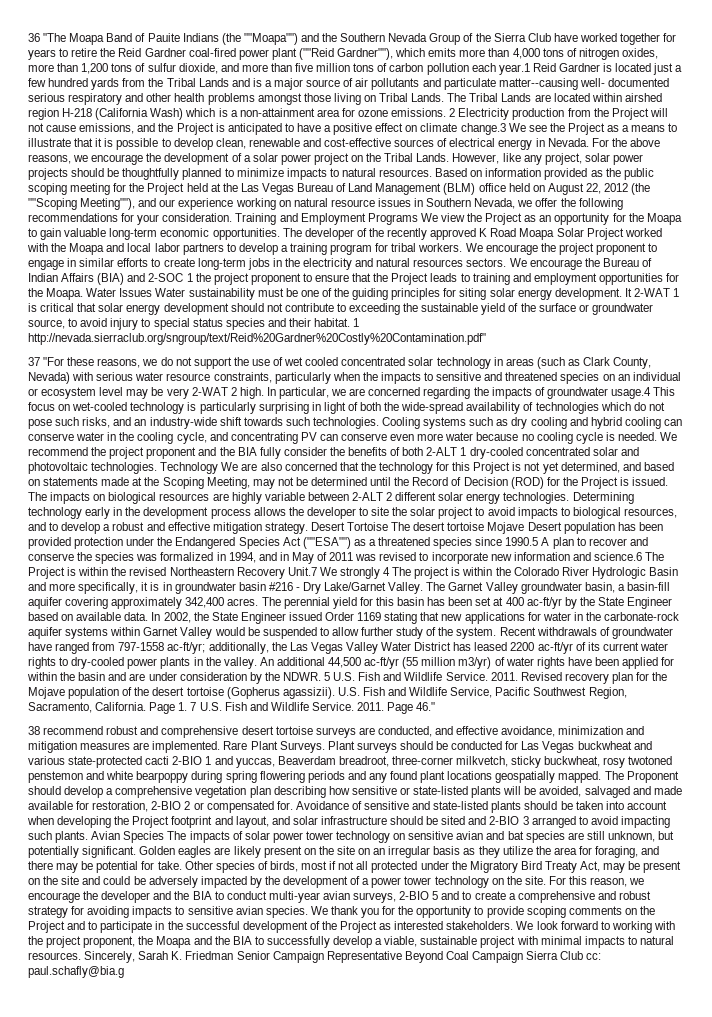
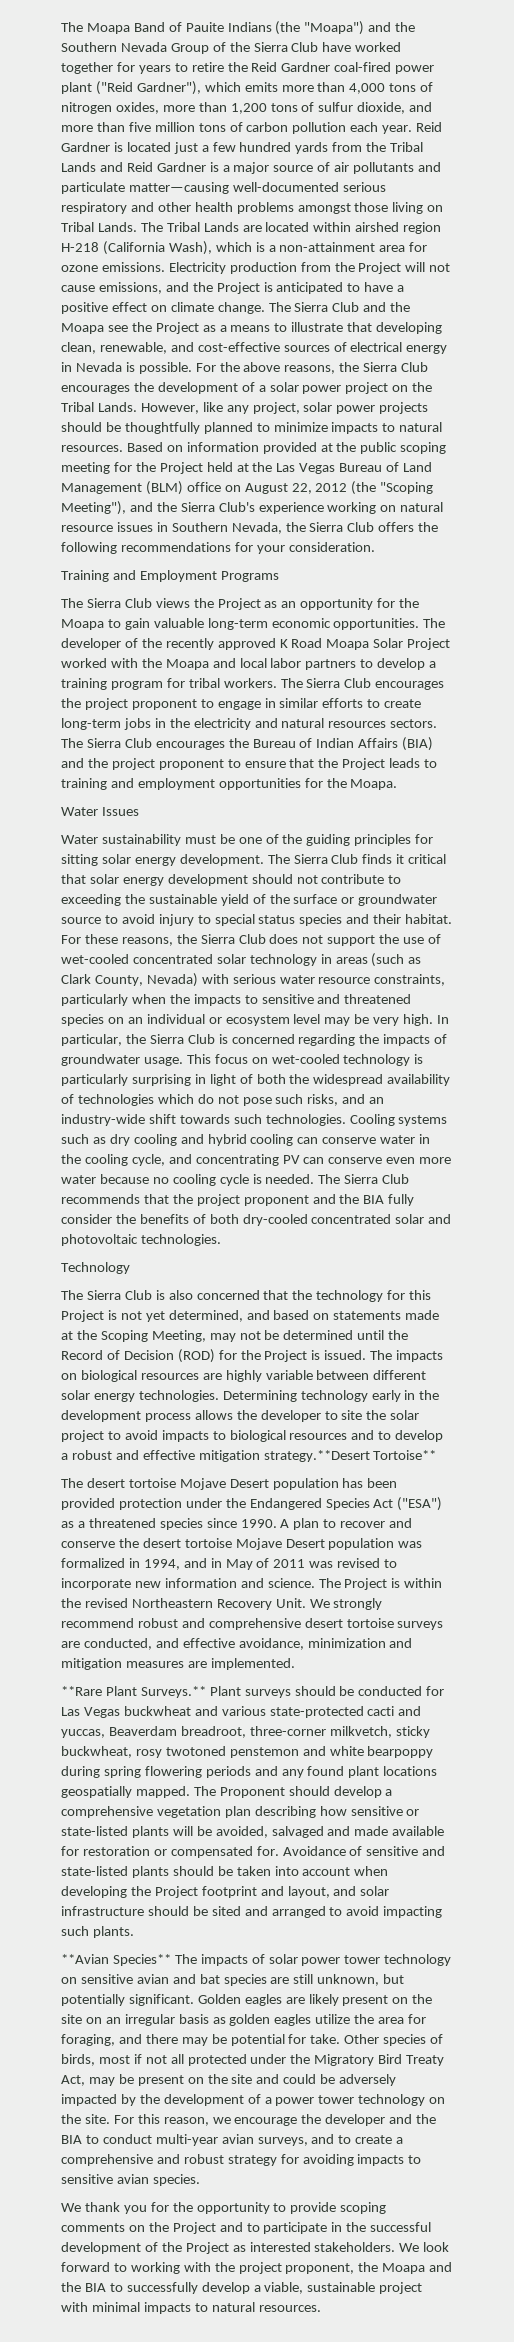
[28,33,67,42] 36 "The -> [61,22,83,32] The
[243,33,298,45] ""Moapa"") -> [304,21,365,35] "Moapa")
[298,48,394,60] (""Reid Gardner""), -> [95,81,201,95] ("Reid Gardner"),
[498,63,530,75] year.1 -> [382,125,413,134] year.
(250, 82) none -> [126,162,206,172] Reid Gardner
[498,78,669,90] matter--causing well- documented -> [128,182,339,194] matter—causing well-documented
[150,108,184,120] Wash) -> [168,241,212,255] Wash),
[449,108,456,117] 2 -> (165, 267) none
[460,123,526,135] change.3 We -> [217,302,411,314] [61,323,104,334] change. The Sierra Club and the Moapa
[95,138,300,150] it is possible to develop clean, renewable -> [376,322,443,334] [61,342,167,354] developing clean, renewable,
[547,138,589,147] Nevada. -> [75,362,192,374] Nevada is possible.
[73,154,144,165] we encourage -> [339,362,429,372] [61,385,130,394] the Sierra Club encourages
[590,170,603,177] as -> [320,443,333,452] at
[508,183,530,192] held -> (221, 487) none
[28,198,176,210] ""Scoping Meeting""), and our -> [380,482,434,494] [61,501,255,515] "Scoping Meeting"), and the Sierra Club's
[517,198,558,207] we offer -> [285,522,415,532] the Sierra Club offers
(233, 217) none -> (375, 547) //
[420,213,465,222] We view -> [61,598,190,608] // The Sierra Club views
[465,243,538,255] We encourage -> [280,678,445,690] The Sierra Club encourages
[509,258,582,270] We encourage -> [61,738,225,750] The Sierra Club encourages
[148,273,193,282] 2-SOC 1 -> (84, 763) none
(84, 294) none -> (398, 784) //
(153, 292) none -> (139, 811) //
[459,288,487,300] siting -> [61,854,98,866] sitting
[624,288,680,297] [28,303,37,312] It 2-WAT 1 is -> [267,854,405,864] The Sierra Club finds it
[28,319,65,329] source, -> [61,917,101,924] source
[353,318,360,327] [28,333,486,345] [28,357,173,368] 1 http://nevada.sierraclub.org/sngroup/text/Reid%20Gardner%20Costly%20Contamination.pdf" // 37 "For these reasons, we do -> [61,934,299,946] For these reasons, the Sierra Club does
[284,357,339,366] wet cooled -> [61,954,129,964] wet-cooled
[191,387,237,396] 2-WAT 2 -> (400, 1021) none
[331,388,366,396] we are -> [125,1034,228,1044] the Sierra Club is
[610,387,651,399] usage.4 -> [143,1057,183,1066] usage.
[401,402,464,414] wide-spread -> [313,1074,384,1086] widespread
[660,432,678,441] [28,447,88,456] We recommend -> [318,1174,410,1184] [61,1194,169,1204] The Sierra Club recommends that
[426,447,467,456] 2-ALT 1 -> (239, 1219) none
(158, 468) none -> (221, 1240) //
[221,462,258,471] We are -> [61,1290,165,1300] // The Sierra Club is
[351,492,393,501] 2-ALT 2 -> (370, 1375) none
[623,508,677,518] resources, -> [289,1433,348,1440] resources
[264,522,389,534] strategy. Desert Tortoise -> [263,1450,437,1462] strategy.**Desert Tortoise** //
[302,537,351,549] (""ESA"") -> [397,1497,443,1511] ("ESA")
[505,537,539,546] 1990.5 -> [240,1519,277,1528] 1990.
[95,552,135,564] species -> [142,1538,395,1550] desert tortoise Mojave Desert population
[593,552,642,561] science.6 -> [267,1578,315,1588] science.
[287,567,317,576] Unit.7 -> [275,1598,306,1608] Unit.
[383,567,678,579] [28,582,670,594] [28,597,673,609] [28,612,680,624] [28,627,673,639] [28,642,668,654] [28,657,675,669] [27,672,668,684] [28,687,627,699] [28,702,436,714] [28,726,40,735] 4 The project is within the Colorado River Hydrologic Basin and more specifically, it is in groundwater basin #216 - Dry Lake/Garnet Valley. The Garnet Valley groundwater basin, a basin-fill aquifer covering approximately 342,400 acres. The perennial yield for this basin has been set at 400 ac-ft/yr by the State Engineer based on available data. In 2002, the State Engineer issued Order 1169 stating that new applications for water in the carbonate-rock aquifer systems within Garnet Valley would be suspended to allow further study of the system. Recent withdrawals of groundwater have ranged from 797-1558 ac-ft/yr; additionally, the Las Vegas Valley Water District has leased 2200 ac-ft/yr of its current water rights to dry-cooled power plants in the valley. An additional 44,500 ac-ft/yr (55 million m3/yr) of water rights have been applied for within the basin and are under consideration by the NDWR. 5 U.S. Fish and Wildlife Service. 2011. Revised recovery plan for the Mojave population of the desert tortoise (Gopherus agassizii). U.S. Fish and Wildlife Service, Pacific Southwest Region, Sacramento, California. Page 1. 7 U.S. Fish and Wildlife Service. 2011. Page 46." // 38 -> (383, 1604) none
[223,741,325,753] Rare Plant Surveys. -> [61,1686,206,1698] // **Rare Plant Surveys.**
[172,756,212,765] 2-BIO 1 -> (395, 1711) none
[92,801,191,812] restoration, 2-BIO 2 -> [82,1846,150,1856] restoration
[489,816,529,825] 2-BIO 3 -> (268, 1911) none
[91,831,165,843] Avian Species -> [61,1954,171,1966] // **Avian Species**
[478,846,500,858] they -> [229,2014,312,2026] golden eagles
[399,891,439,900] 2-BIO 5 -> (308, 2141) none
(308, 912) none -> (200, 2180) //
[84,951,602,963] [28,966,124,978] Sincerely, Sarah K. Friedman Senior Campaign Representative Beyond Coal Campaign Sierra Club cc: paul.schafly@bia.g -> (321, 2308) none

